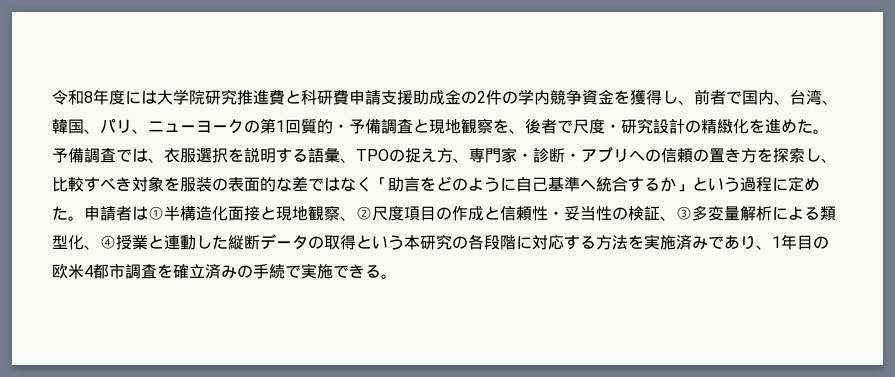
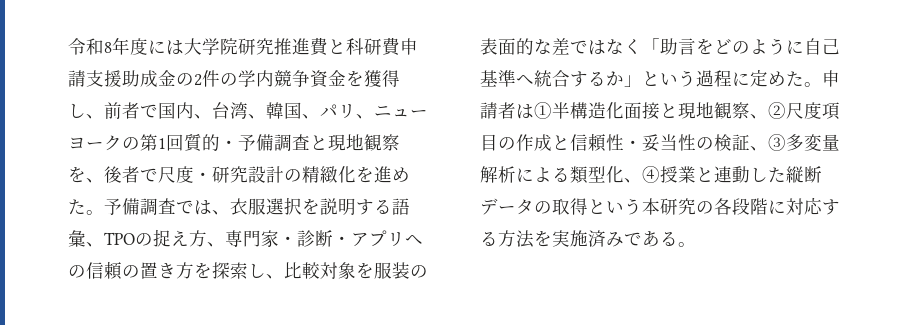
[84,177,132,192] すべき -> (320, 270) none
[740,234,829,250] [52,263,365,279] り、1年目の欧米4都市調査を確立済みの手続で実施でき -> (660, 239) none

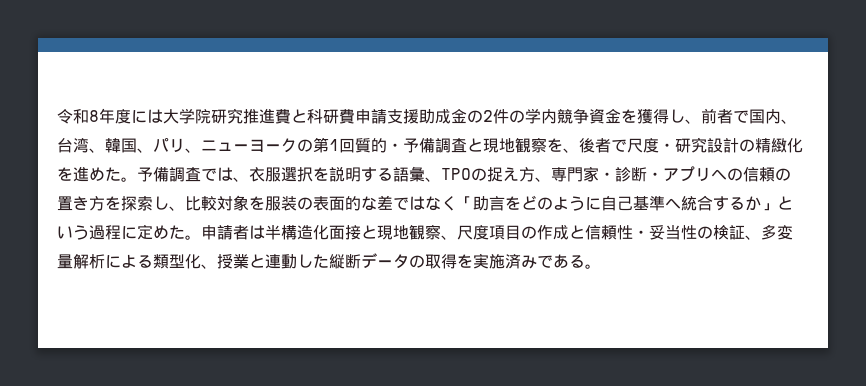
[534,102,552,119] ① -> (265, 232) none
[768,102,786,119] ② -> (457, 237) none
[768,134,786,151] ③ -> (761, 237) none
[642,166,660,183] ④ -> (217, 266) none
[588,197,840,215] [480,230,534,248] という本研究の各段階に対応する方法 -> (457, 261) none

